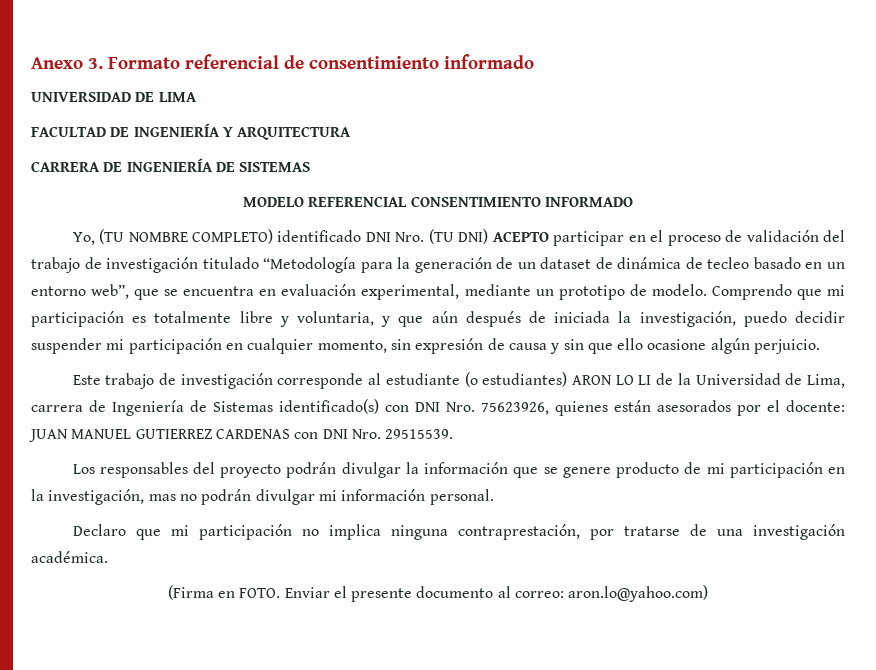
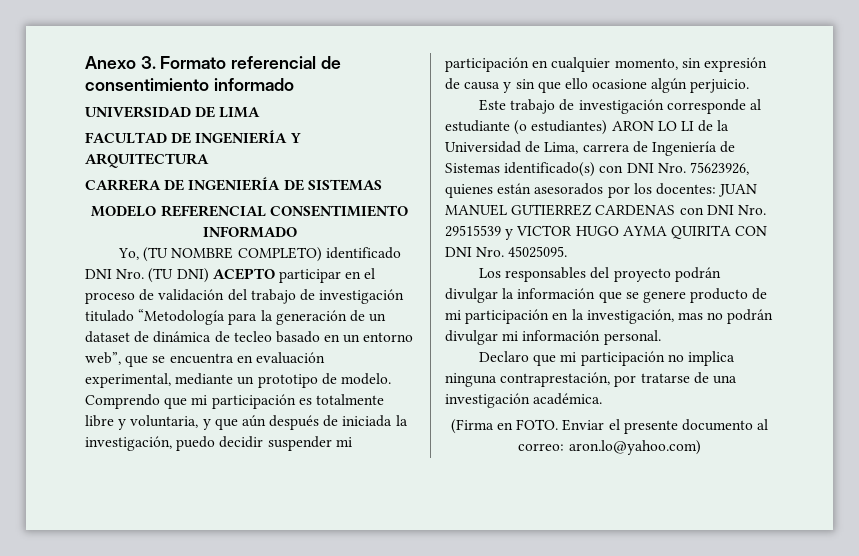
[767,400,845,412] el docente: -> [633,183,716,195] los docentes:
[385,429,454,439] 29515539. -> [445,225,768,240] [445,246,568,258] 29515539 y VICTOR HUGO AYMA QUIRITA CON DNI Nro. 45025095.

